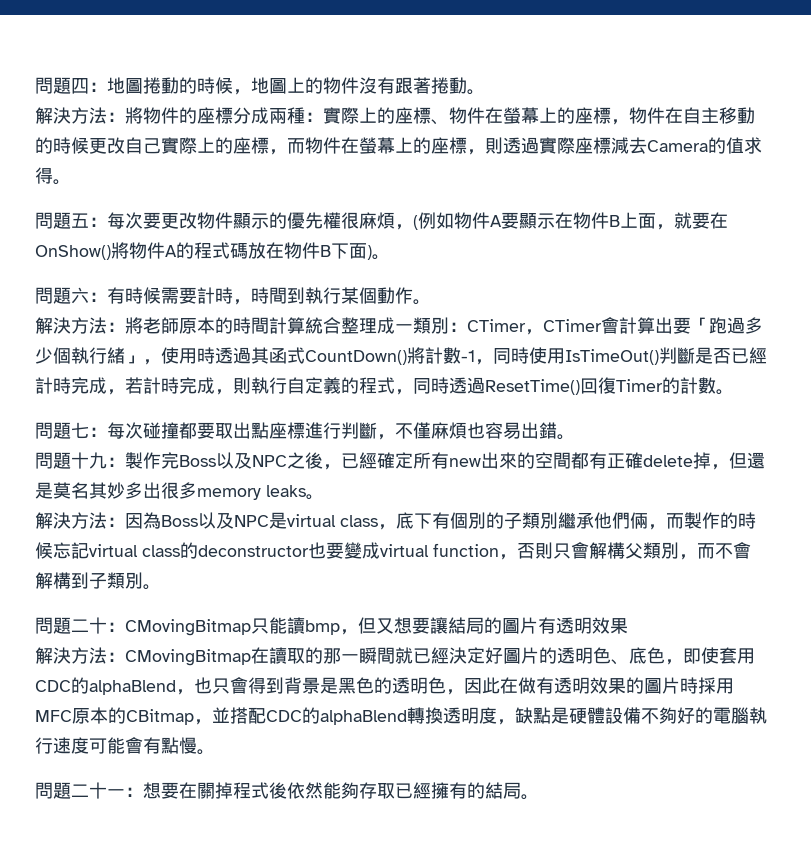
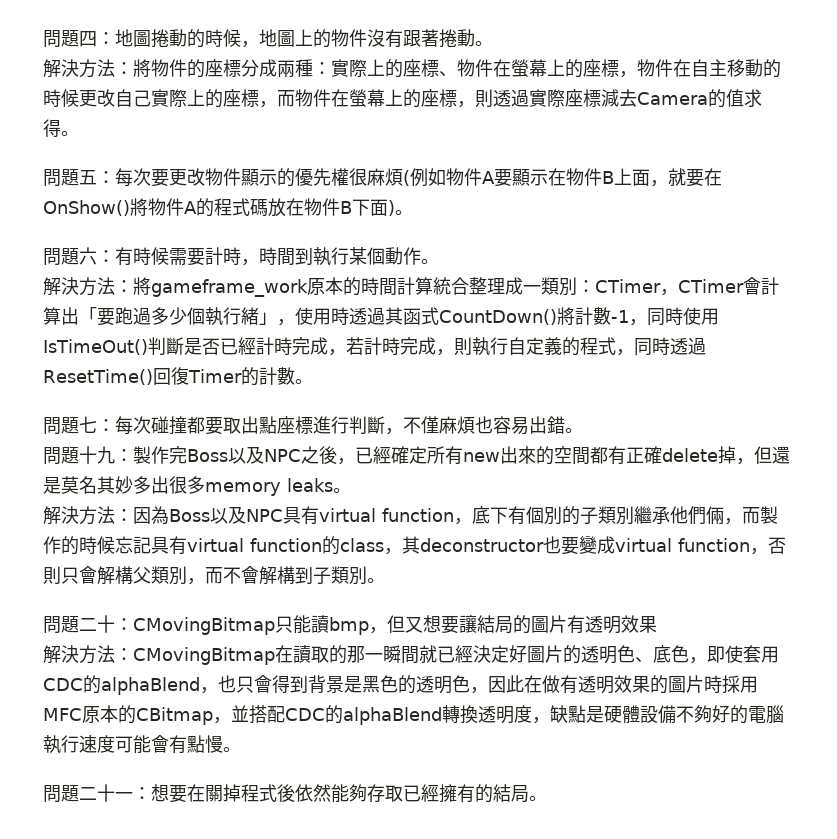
[395,224,413,230] ， -> (403, 177) none
[143,317,179,334] 老師 -> [151,279,308,297] gameframe_work
[673,317,709,334] 要「 -> [79,307,115,326] 「要
[269,512,378,529] 是virtual class -> [283,506,454,525] 具有virtual function
[89,542,198,559] virtual class的 -> [151,536,420,555] 具有virtual function的class，其

